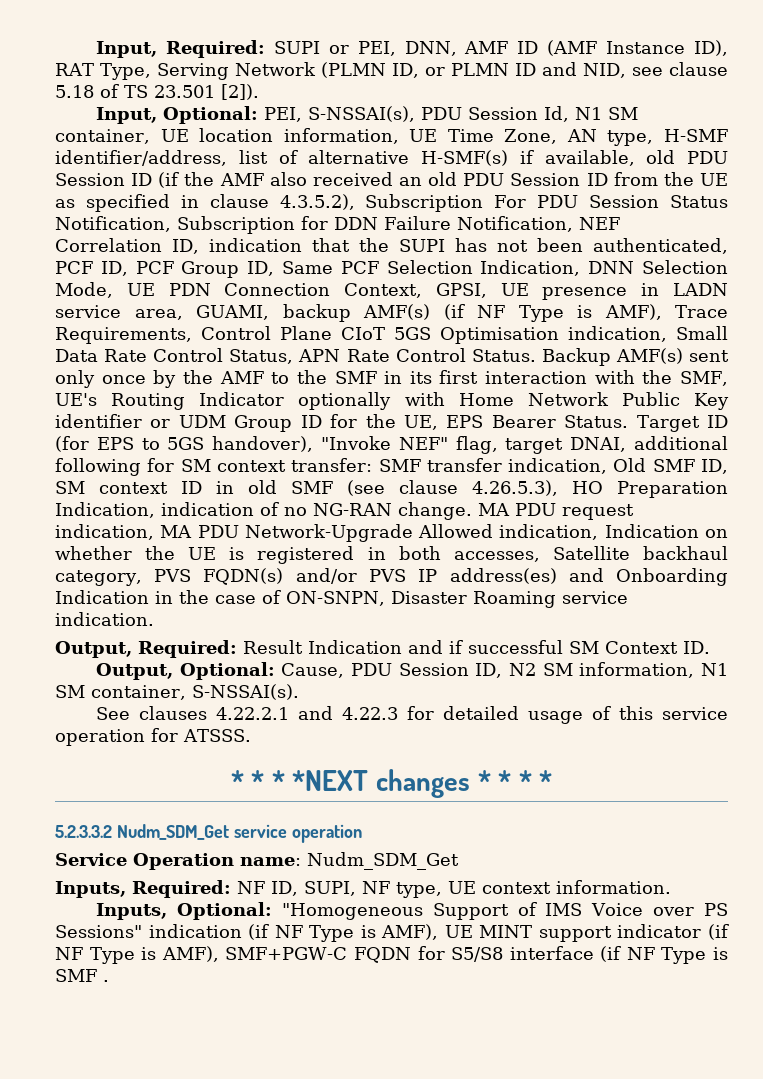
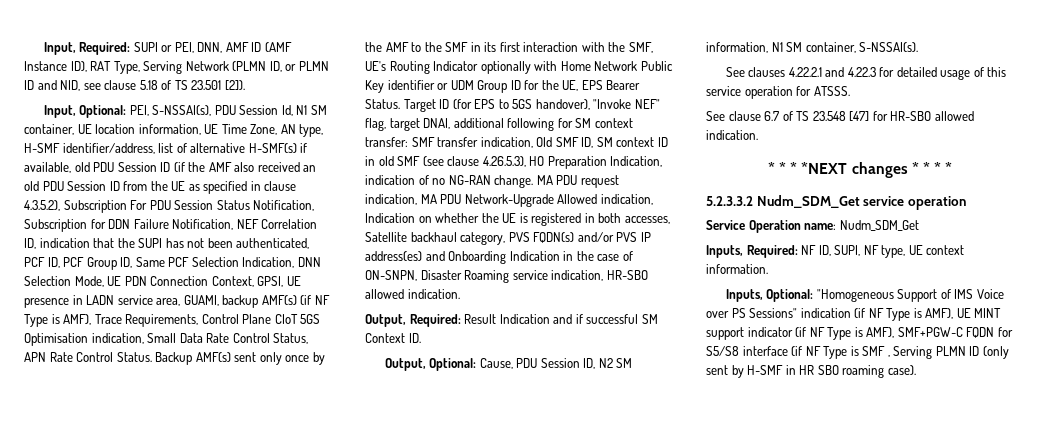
(628, 597) none -> [551,270,648,281] [365,289,404,299] indication, HR-SBO allowed
(251, 735) none -> [706,111,974,121] [706,130,758,140] // See clause 6.7 of TS 23.548 [47] for HR-SBO allowed indication.
[103,980,109,982] . -> [887,346,1009,359] [706,365,916,378] , Serving PLMN ID (only sent by H-SMF in HR SBO roaming case).

